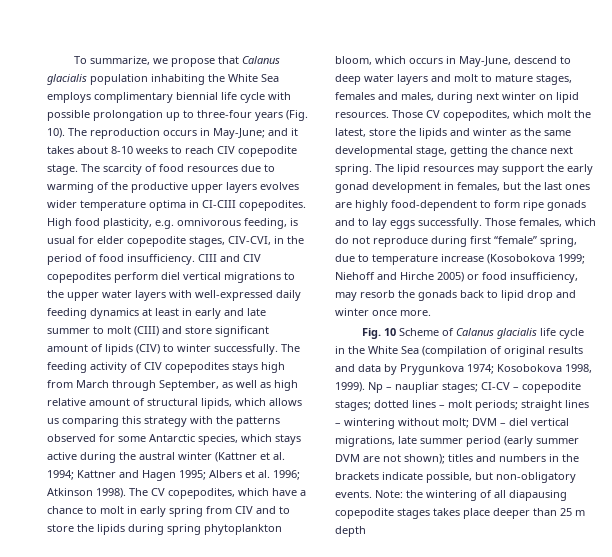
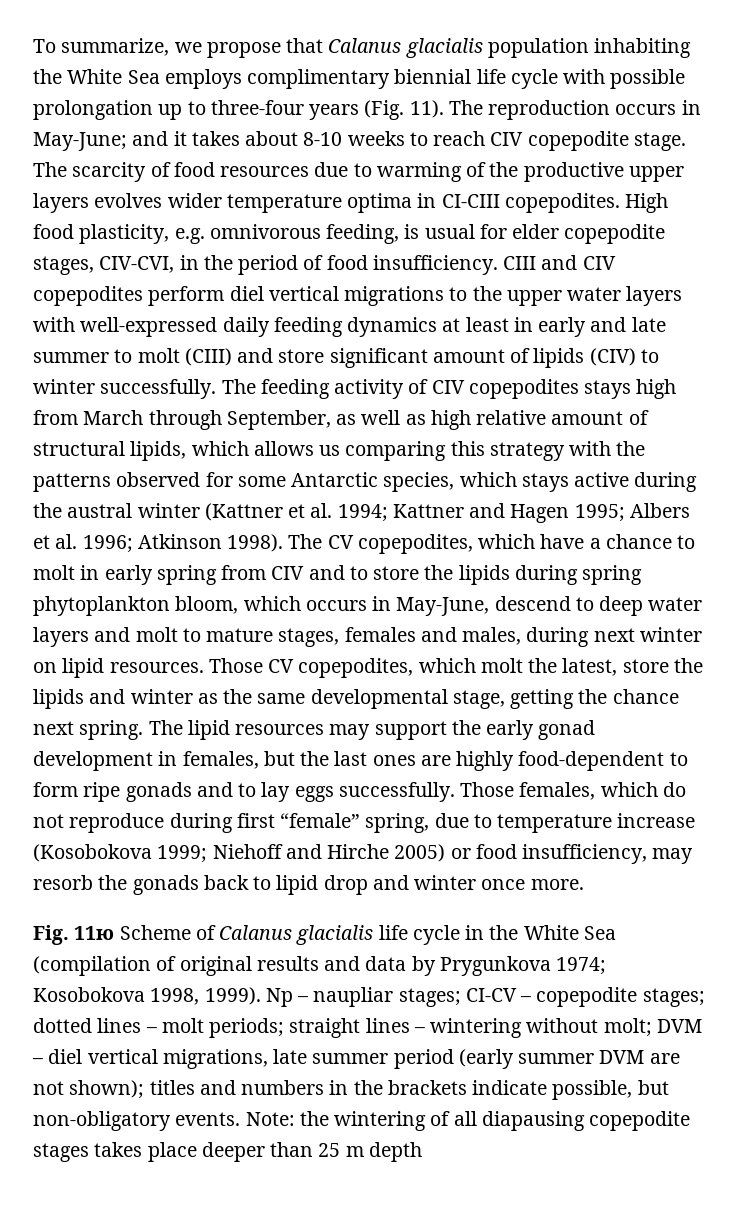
[47,128,65,138] 10). -> [409,100,444,118] 11).
[383,328,396,336] 10 -> [74,926,115,940] 11ю

